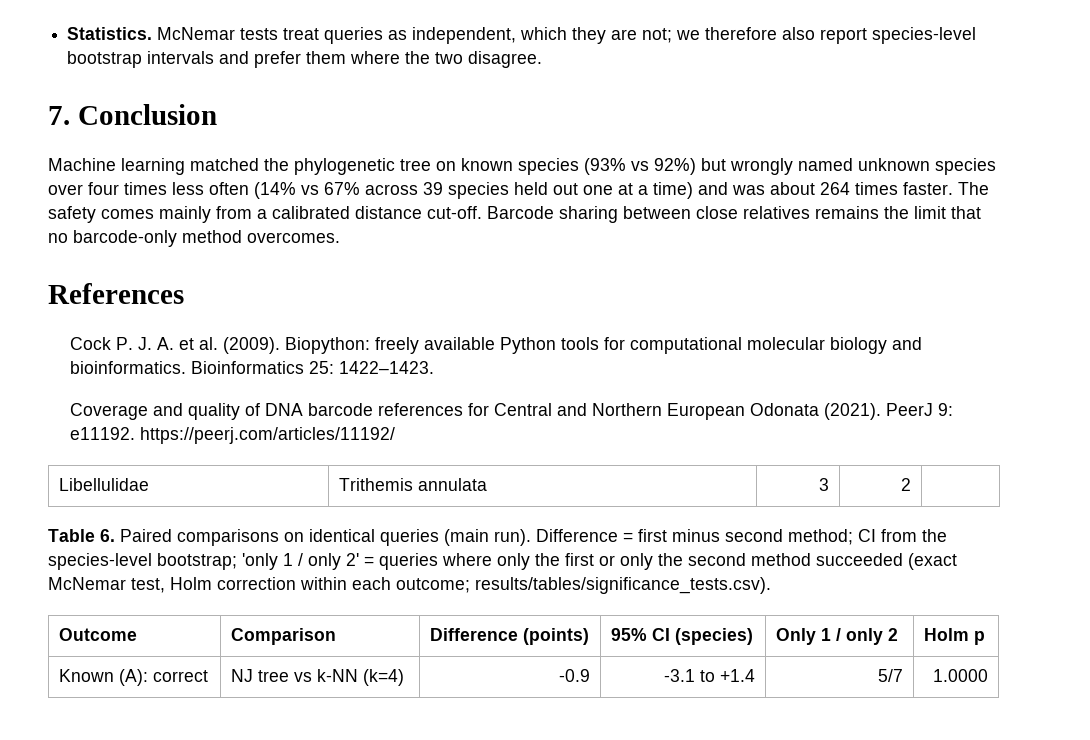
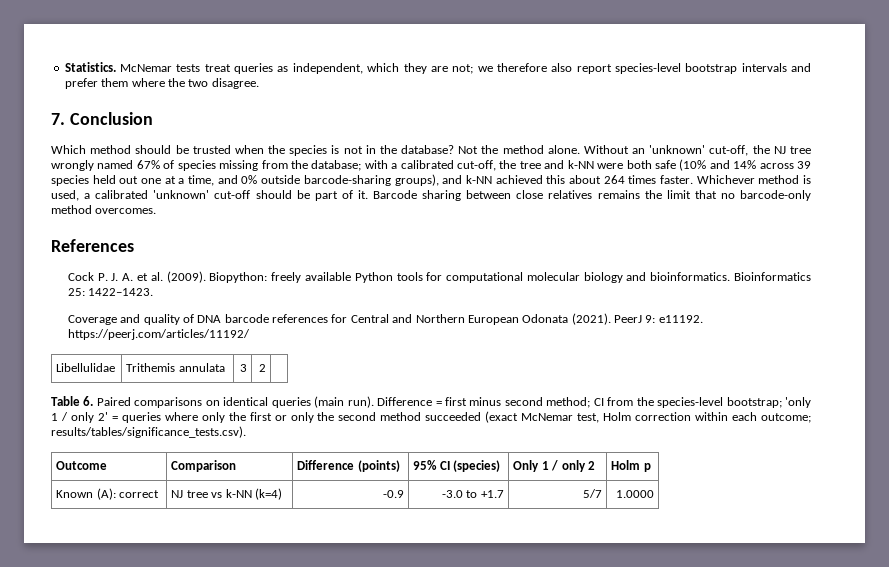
[48,158,996,175] [48,182,360,199] Machine learning matched the phylogenetic tree on known species (93% vs 92%) but wrongly named unknown species over four times less often (14% vs 67% -> [51,145,811,156] [51,159,757,171] Which method should be trusted when the species is not in the database? Not the method alone. Without an 'unknown' cut-off, the NJ tree wrongly named 67% of species missing from the database; with a calibrated cut-off, the tree and k-NN were both safe (10% and 14%
[653,182,989,199] [48,206,482,223] time) and was about 264 times faster. The safety comes mainly from a calibrated distance cut-off. -> [188,174,811,186] [51,190,368,201] time, and 0% outside barcode-sharing groups), and k-NN achieved this about 264 times faster. Whichever method is used, a calibrated 'unknown' cut-off should be part of it.
[663,669,755,682] -3.1 to +1.4 -> [441,490,504,498] -3.0 to +1.7

